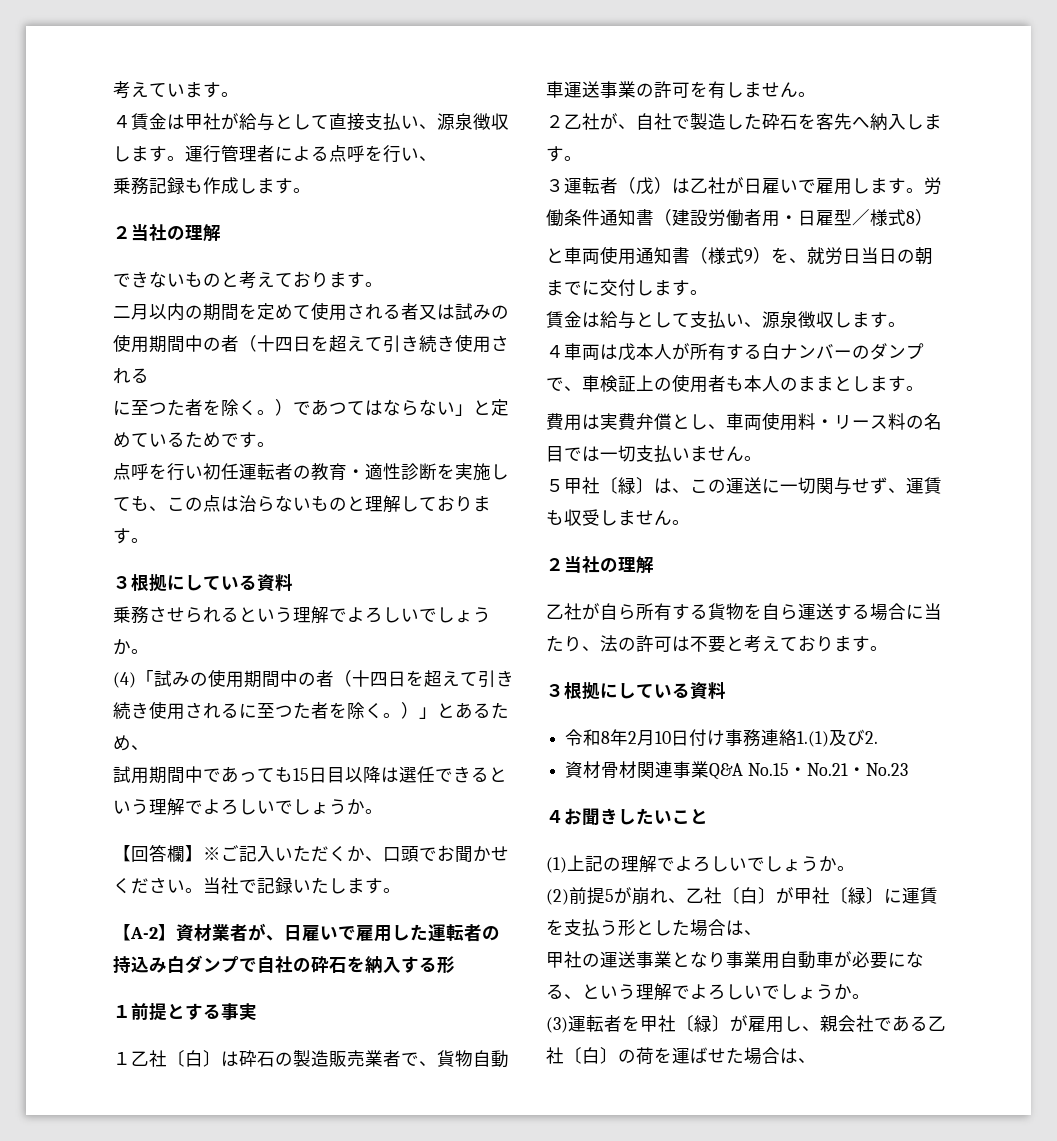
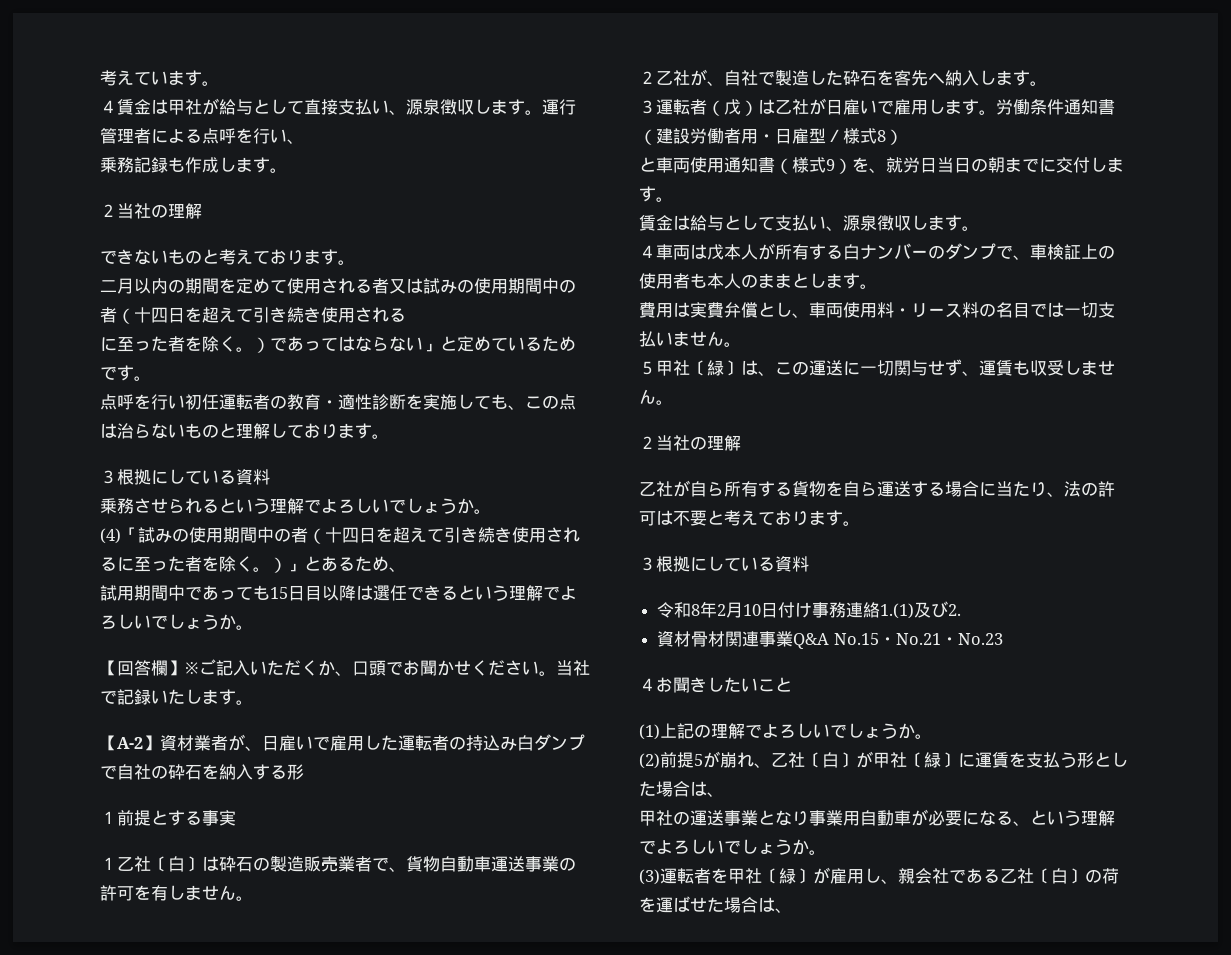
[149,402,167,414] つ -> [134,341,151,351] っ
[329,402,347,414] つ -> [304,341,321,351] っ
[275,705,293,717] つ -> [151,561,168,571] っ

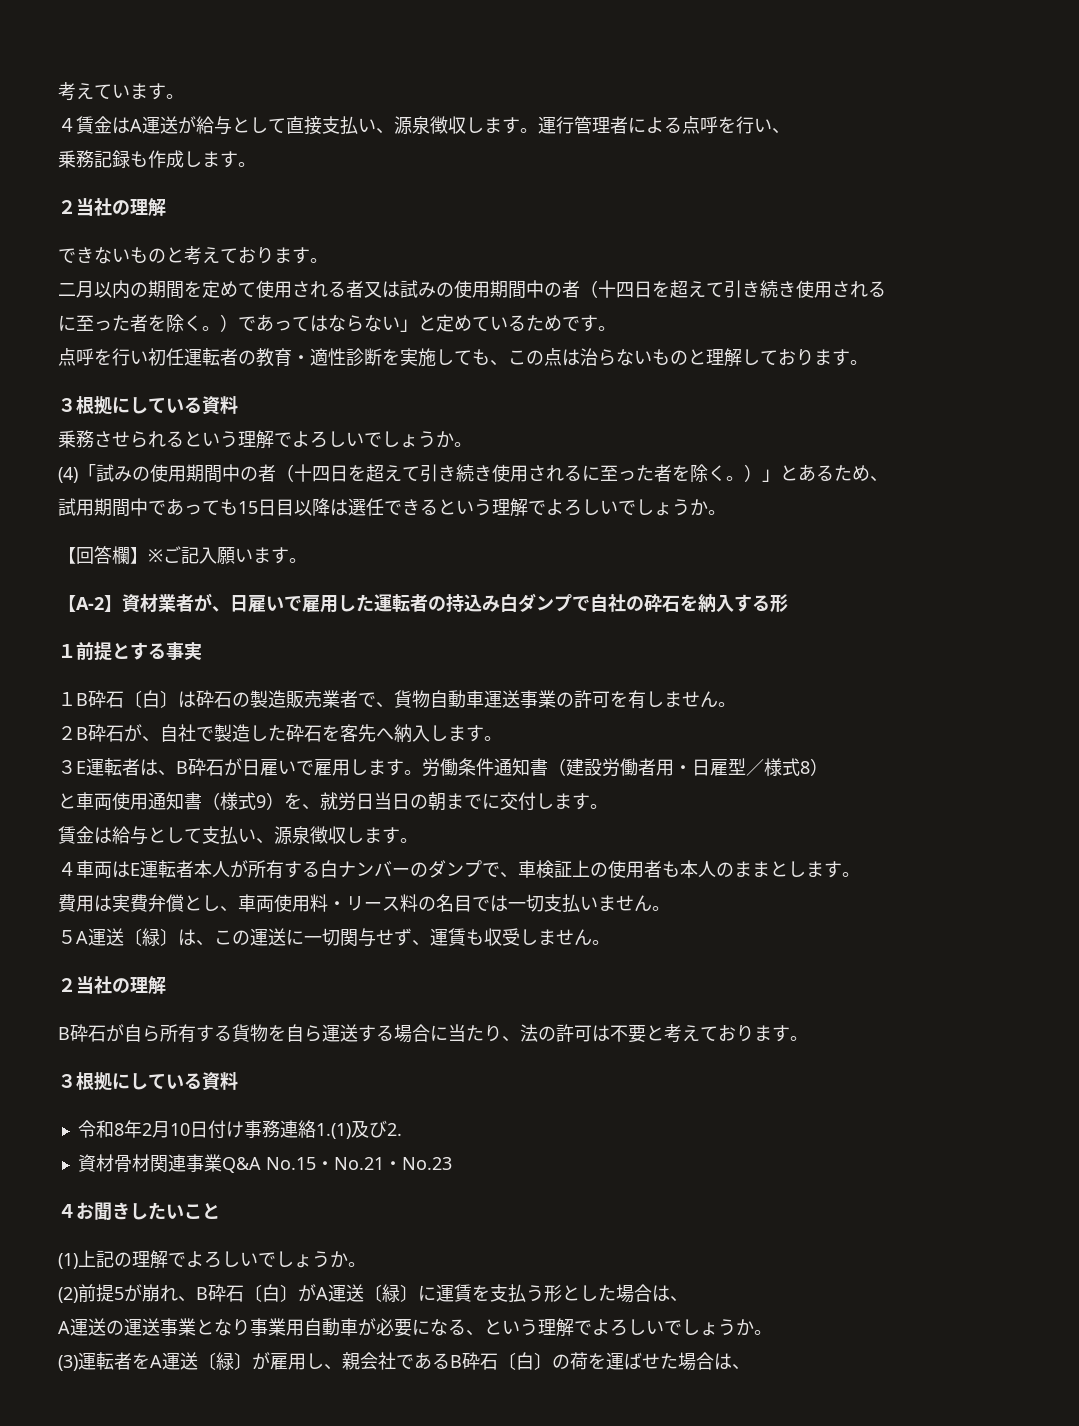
[168,99,202,115] 甲社 -> [130,116,178,134] A運送
[250,660,590,676] [100,689,202,705] いただくか、口頭でお聞かせください。当社で記録いたし -> [217,547,253,564] 願い
[117,856,151,872] 乙社 -> [76,690,124,708] B砕石
[656,70,690,86] 乙社 -> [76,724,124,742] B砕石
[656,99,809,116] 運転者（戊）は乙社 -> [76,758,224,776] E運転者は、B砕石
[707,244,724,260] 戊 -> [130,860,194,878] E運転者
[656,360,690,376] 甲社 -> [76,928,124,946] A運送
[639,481,673,497] 乙社 -> [58,1024,106,1042] B砕石
[771,751,907,768] 乙社〔白〕が甲社 -> [196,1284,364,1302] B砕石〔白〕がA運送
[639,810,673,826] 甲社 -> [58,1318,106,1336] A運送
[728,868,762,884] 甲社 -> [150,1352,198,1370] A運送
[1000,868,1034,884] 乙社 -> [450,1352,498,1370] B砕石

